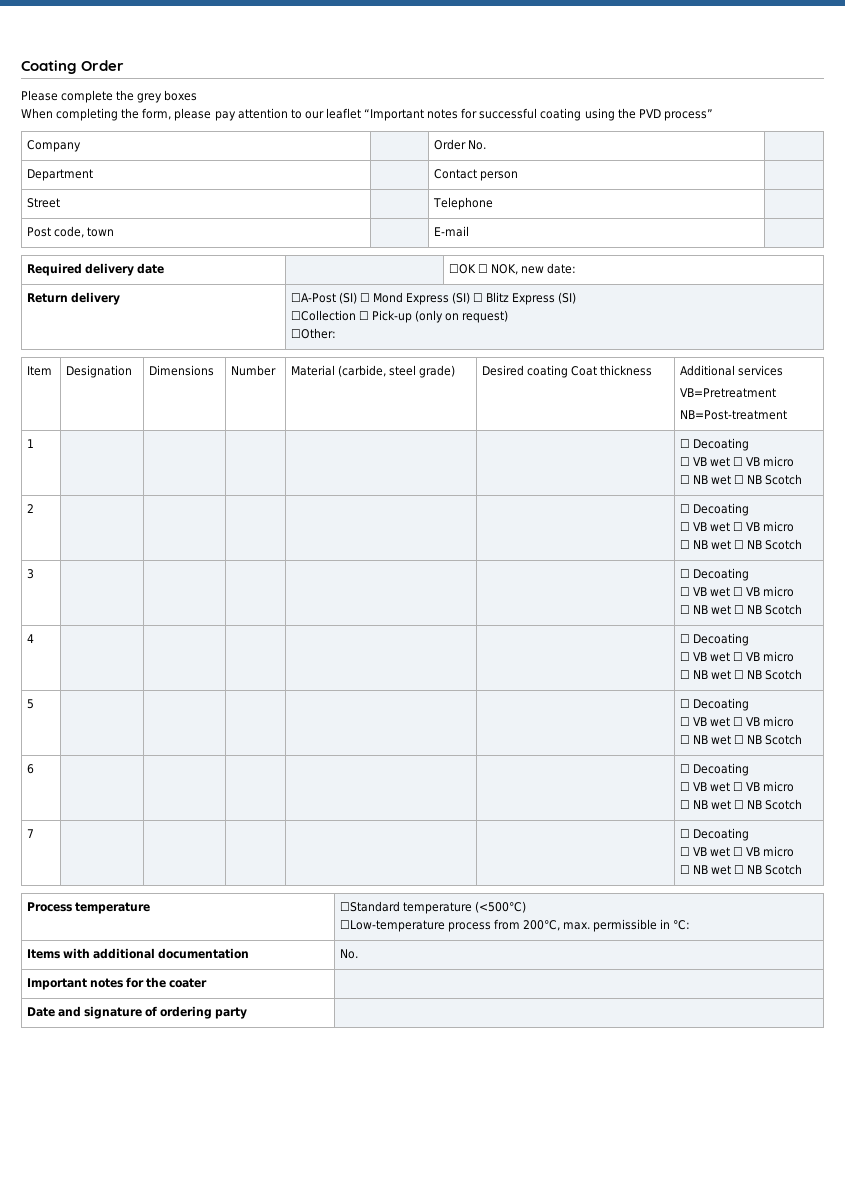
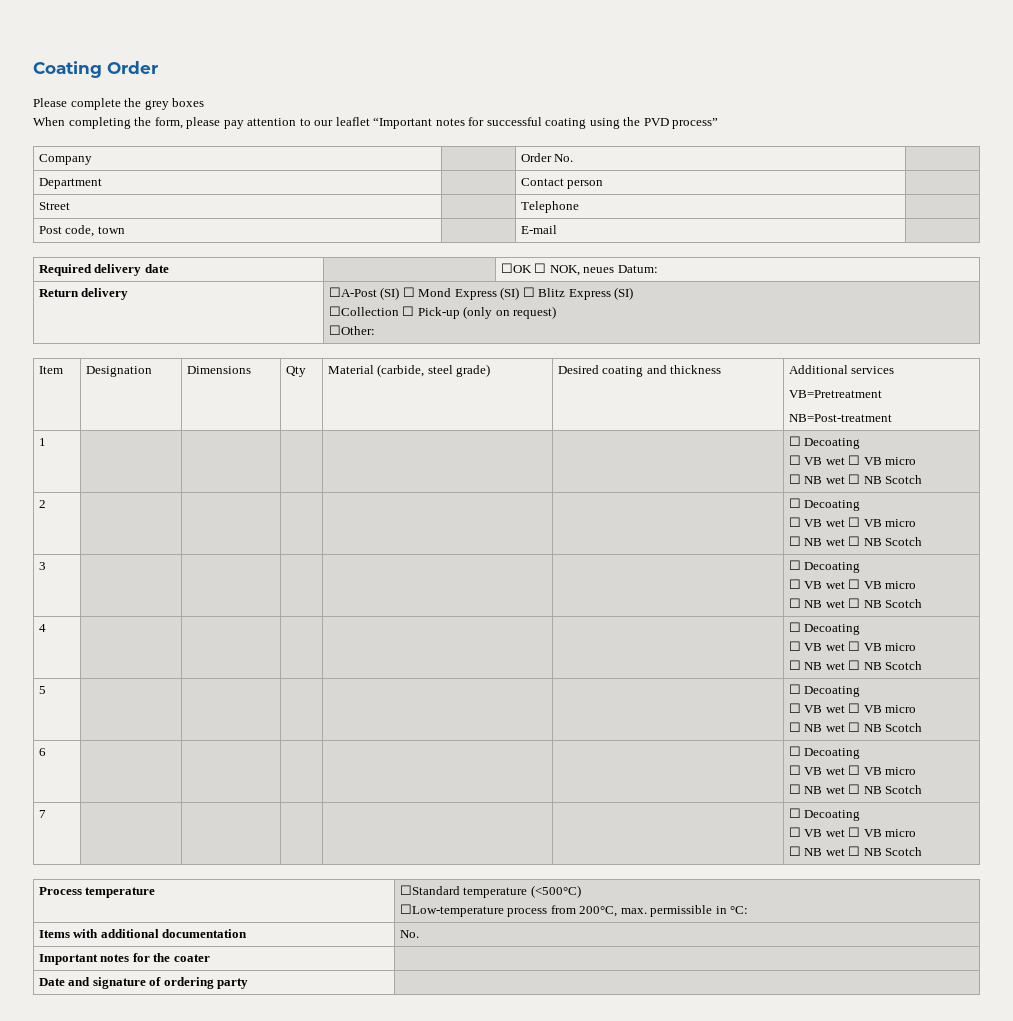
[520,263,576,274] new date: -> [583,265,658,273] neues Datum:
[230,365,276,376] Number -> [285,366,306,377] Qty
[570,366,597,376] Coat -> [646,365,667,374] and

